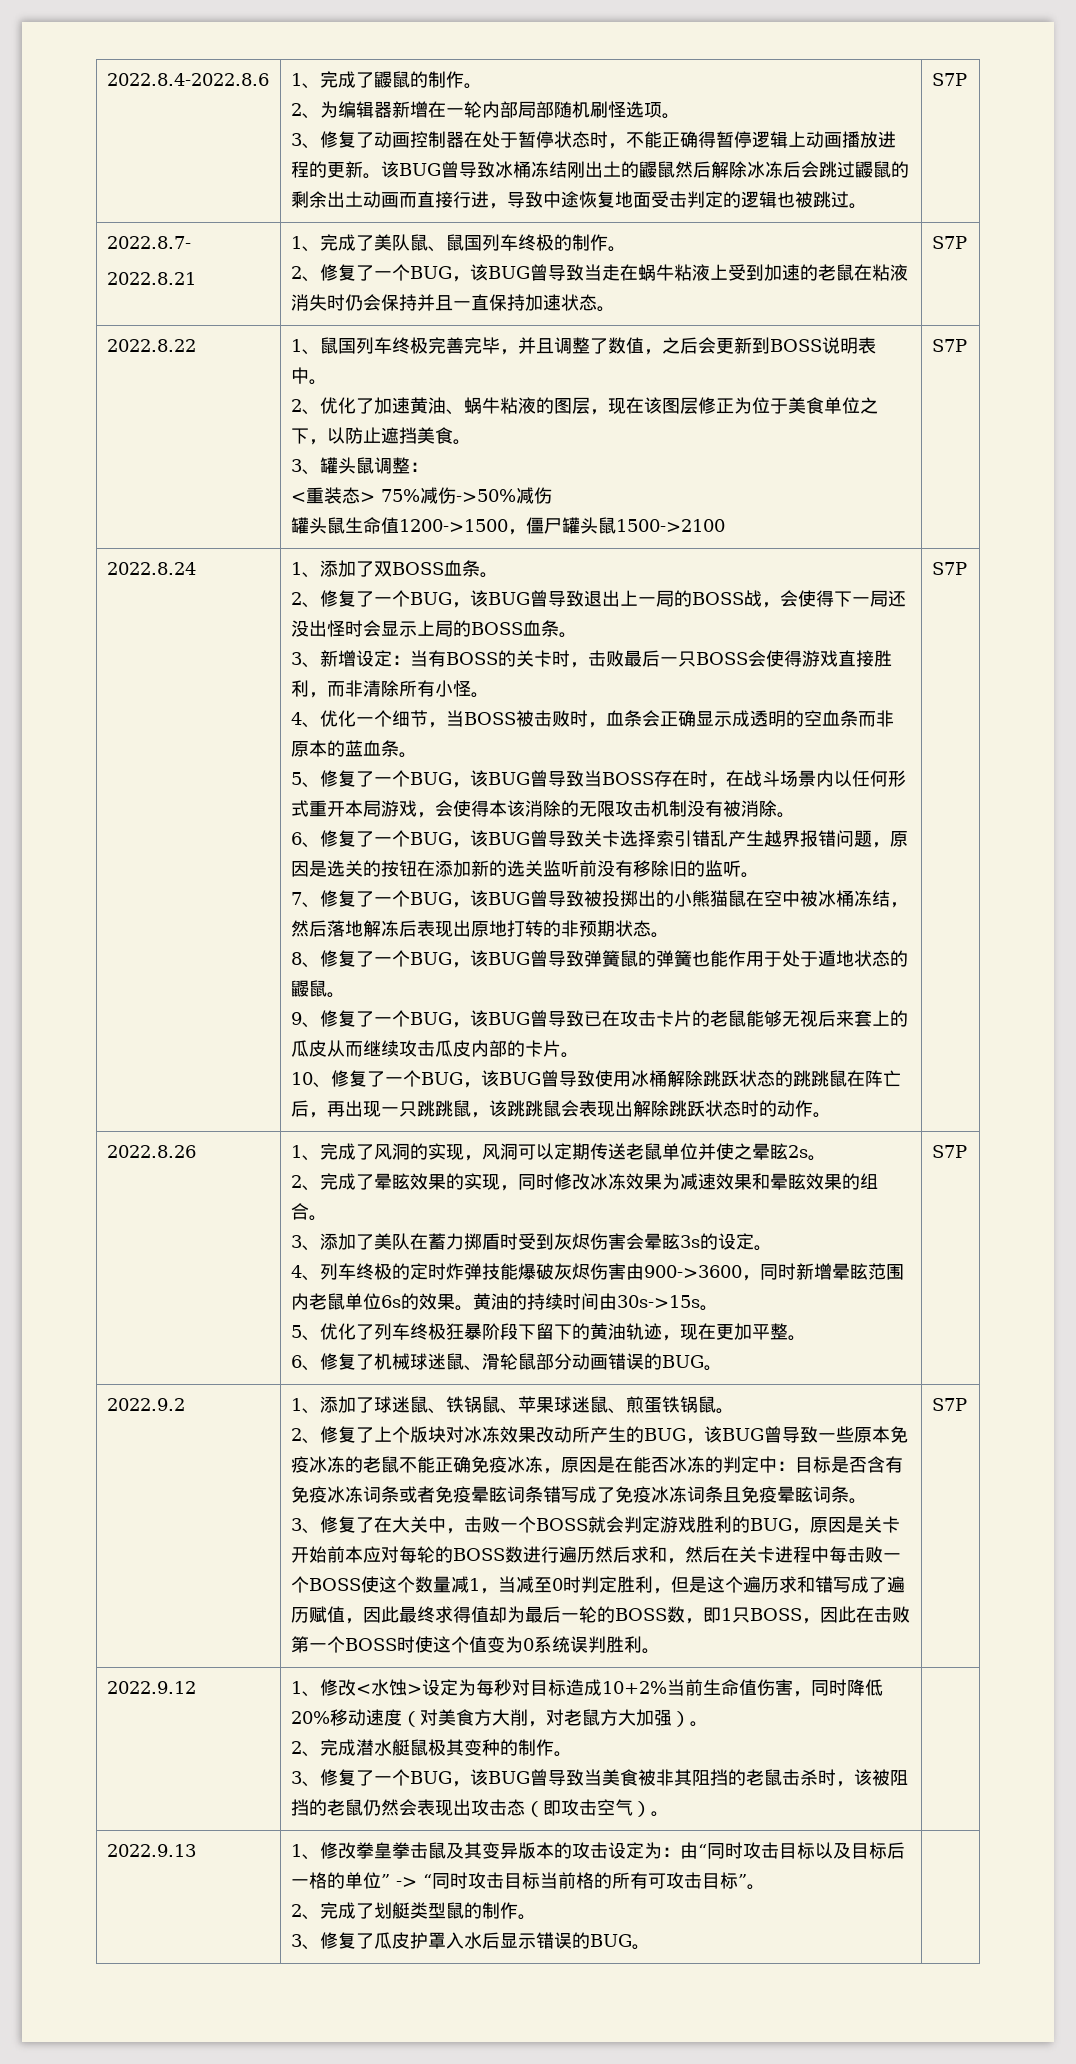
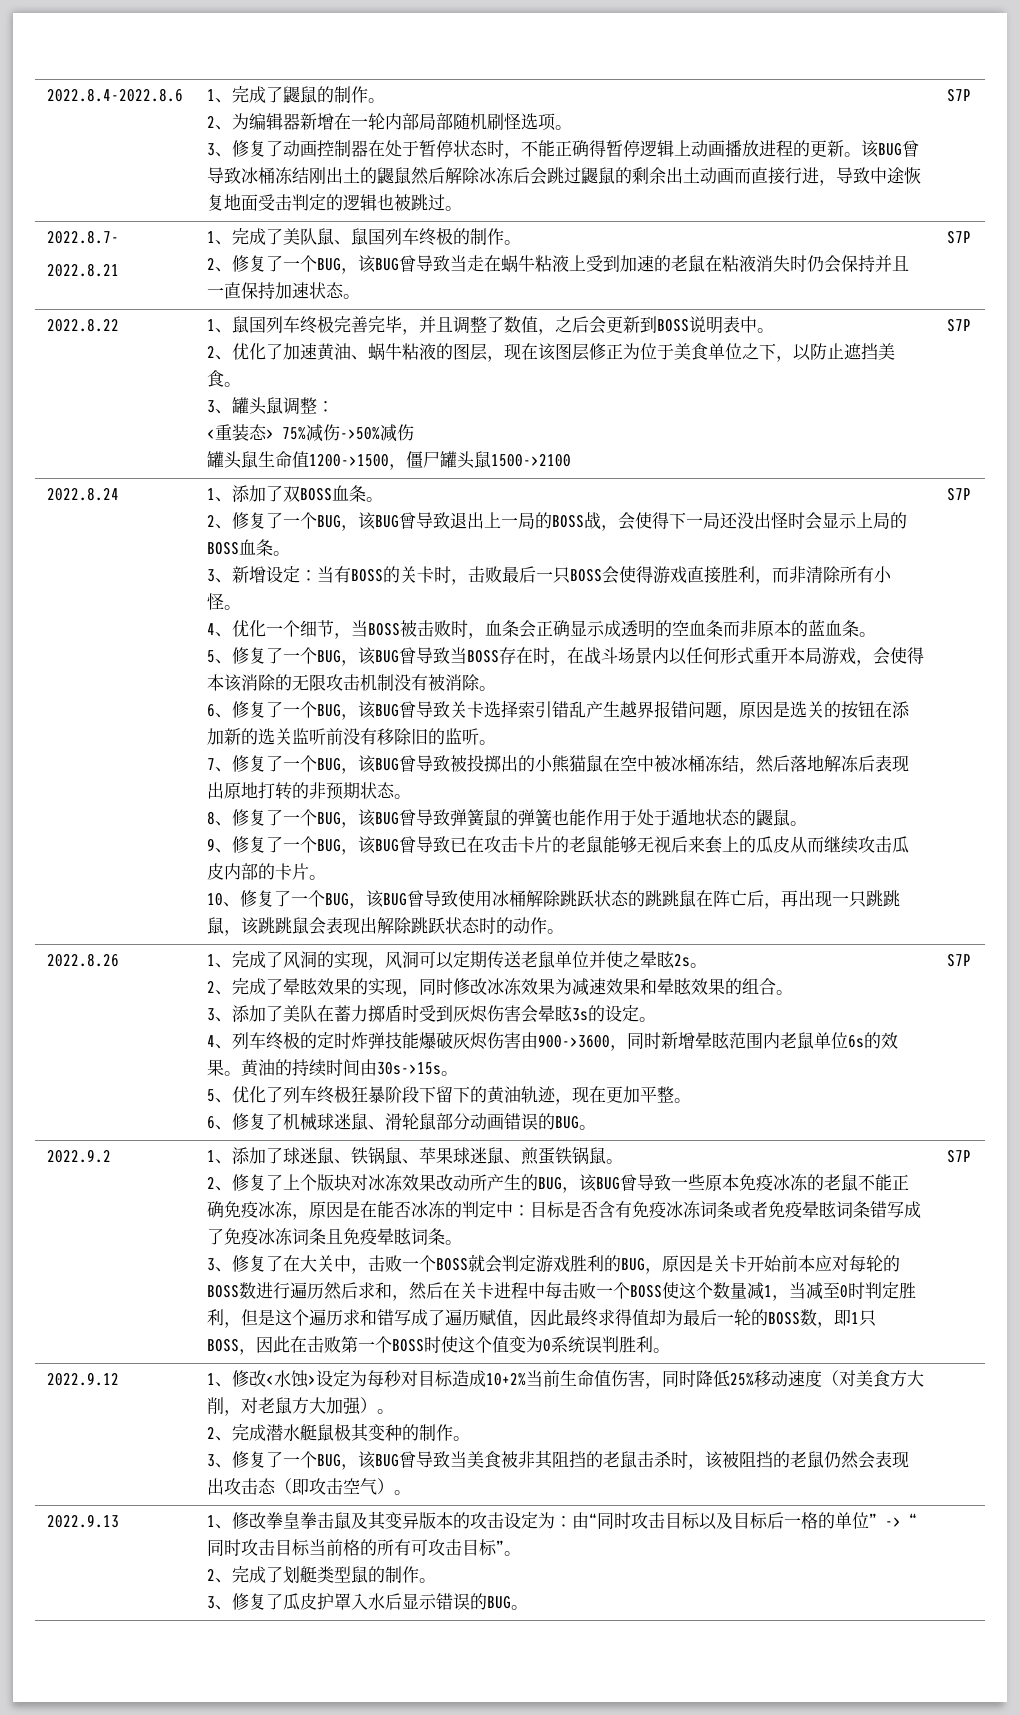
[290,1711,330,1724] 20% -> [729,1373,754,1386] 25%

